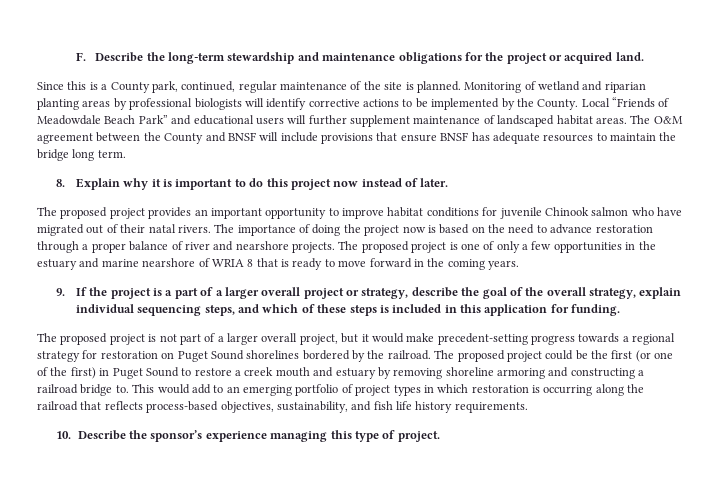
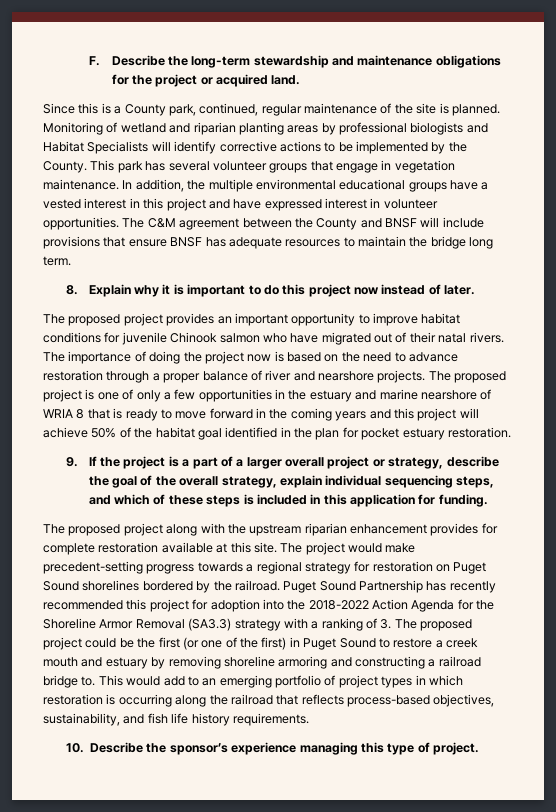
(242, 104) none -> [466,123,488,133] [43,141,149,154] and Habitat Specialists
[581,97,670,108] [37,115,683,127] Local “Friends of Meadowdale Beach Park” and educational users will further supplement maintenance of landscaped habitat areas. The O&M -> [90,160,455,173] [43,179,489,192] [43,198,438,211] [43,217,176,230] This park has several volunteer groups that engage in vegetation maintenance. In addition, the multiple environmental educational groups have a vested interest in this project and have expressed interest in volunteer opportunities. The C&M
[488,260,519,270] years. -> [335,408,479,421] [43,427,511,440] years and this project will achieve 50% of the habitat goal identified in the plan for pocket estuary restoration.
[148,333,369,345] is not part of a larger overall project, but it -> [166,523,498,536] [43,542,345,555] along with the upstream riparian enhancement provides for complete restoration available at this site. The project
(431, 355) none -> [283,580,496,593] [43,599,495,612] [43,618,392,631] Puget Sound Partnership has recently recommended this project for adoption into the 2018-2022 Action Agenda for the Shoreline Armor Removal (SA3.3) strategy with a ranking of 3.

